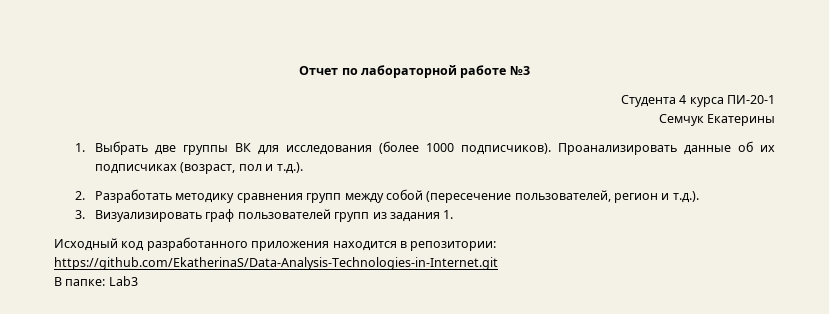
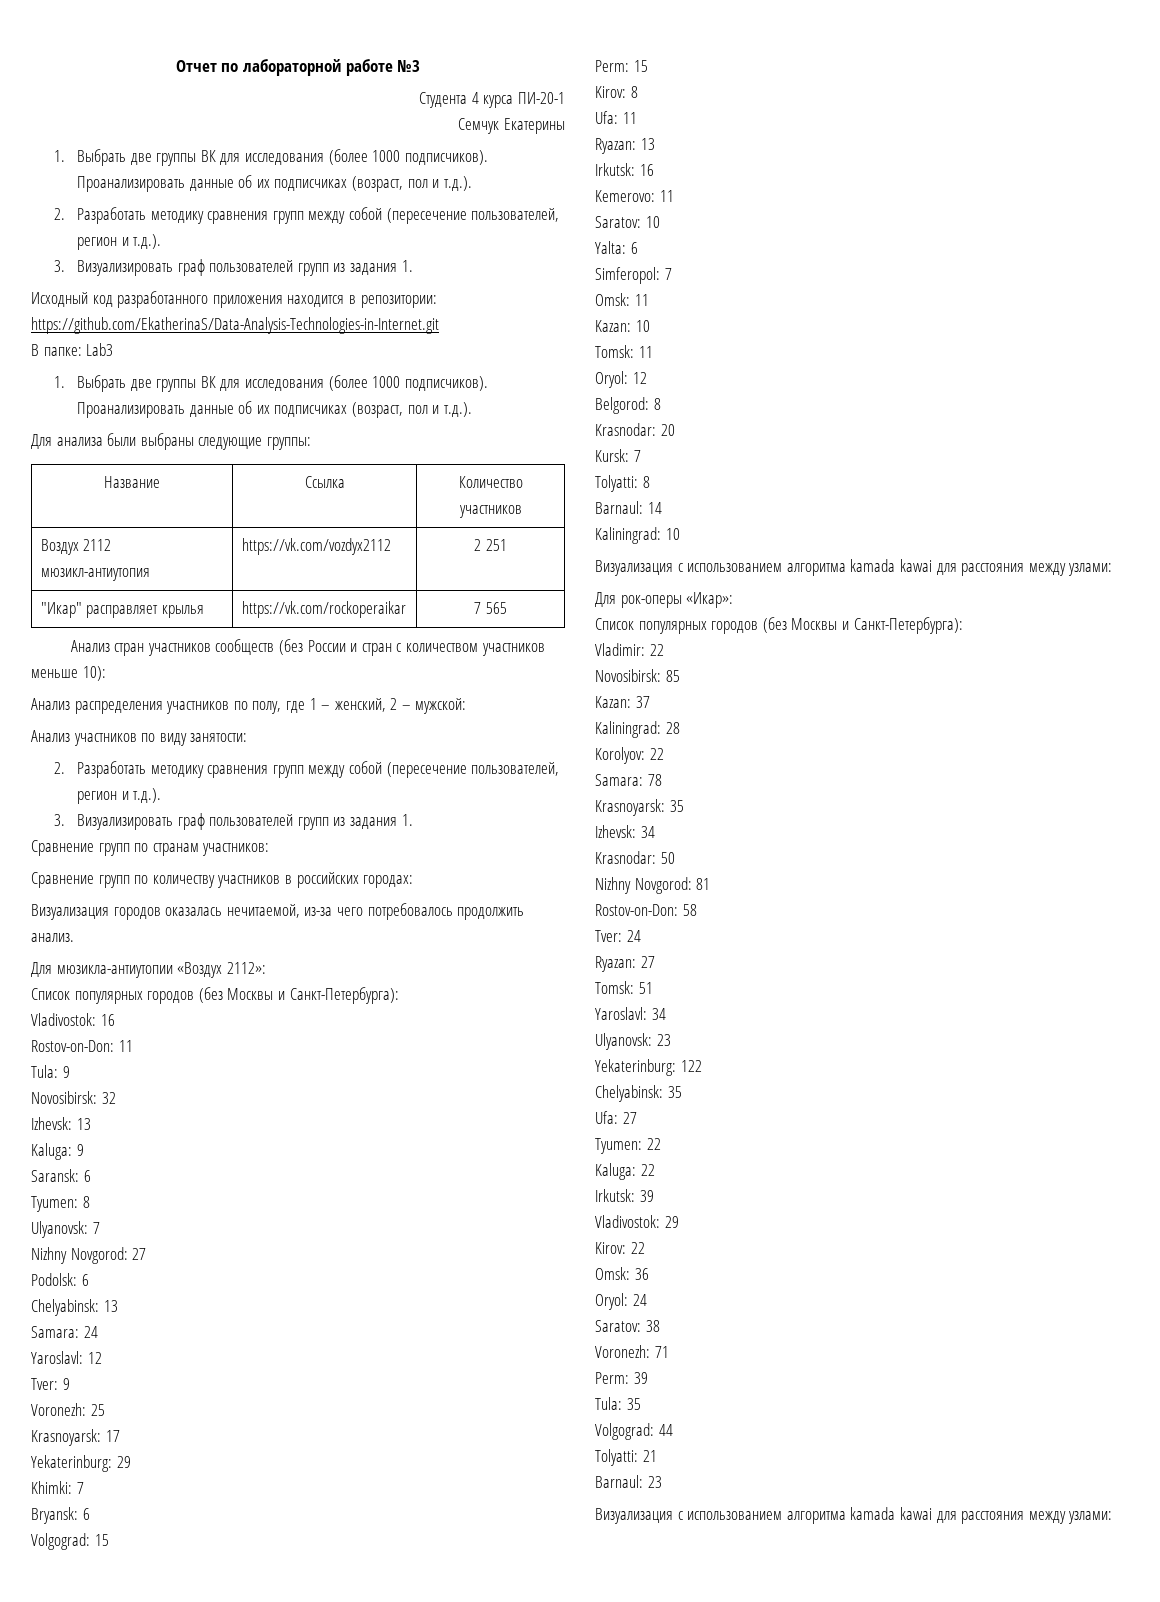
(138, 281) none -> [53,375,488,392] [76,401,472,418] [31,433,311,450] [104,476,160,488] [304,476,345,488] [458,476,523,488] [458,505,522,518] [40,539,112,555] [40,568,150,581] [241,538,391,555] [474,539,507,551] [40,602,204,618] [241,601,406,618] [474,602,507,614] [70,639,545,656] [31,666,106,681] [31,698,467,714] [31,730,248,746] [53,761,560,778] [76,788,162,804] [53,813,413,830] [31,840,270,856] [31,872,414,888] [31,903,525,920] [31,933,74,942] [31,962,266,978] [31,987,399,1004] [31,1013,115,1026] [31,1040,133,1052] [31,1065,70,1078] [31,1091,116,1104] [31,1117,91,1130] [31,1143,84,1160] [31,1169,91,1182] [31,1196,90,1212] [31,1221,100,1238] [31,1247,147,1264] [31,1273,89,1286] [31,1299,118,1316] [31,1326,98,1338] [31,1351,102,1364] [31,1378,70,1390] [31,1403,105,1416] [31,1429,120,1446] [31,1455,131,1472] [31,1481,84,1494] [31,1507,90,1524] [31,1533,109,1550] [595,60,648,72] [595,86,638,98] [595,111,637,124] [595,138,655,154] [595,163,654,176] [595,190,674,202] [595,216,660,228] [595,241,638,254] [595,267,672,284] [595,293,649,306] [595,320,650,332] [595,345,653,358] [595,371,647,388] [595,397,661,414] [595,423,675,436] [595,449,641,462] [595,475,650,492] [595,501,662,514] [595,527,680,544] [595,559,1113,576] [595,592,734,608] [595,617,963,634] [595,643,664,656] [595,669,680,682] [595,696,650,708] [595,721,680,738] [595,747,664,764] [595,774,662,786] [595,799,684,816] [595,825,655,838] [595,851,675,864] [595,877,711,894] [595,904,697,916] [595,930,641,942] [595,956,655,972] [595,981,653,994] [595,1007,666,1020] [595,1033,671,1050] [595,1059,702,1076] [595,1085,682,1102] [595,1111,637,1124] [595,1138,661,1154] [595,1163,655,1180] [595,1189,654,1202] [595,1215,679,1228] [595,1242,645,1254] [595,1267,649,1280] [595,1293,647,1310] [595,1320,660,1332] [595,1345,669,1358] [595,1372,648,1384] [595,1397,641,1410] [595,1423,673,1440] [595,1449,657,1466] [595,1475,662,1488] [595,1507,1113,1524] // 1. Выбрать две группы ВК для исследования (более 1000 подписчиков). Проанализировать данные об их подписчиках (возраст, пол и т.д.). // Для анализа были выбраны следующие группы: // Название | Ссылка | Количество участников // Воздух 2112 мюзикл-антиутопия | https://vk.com/vozdyx2112 | 2 251 // "Икар" расправляет крылья | https://vk.com/rockoperaikar | 7 565 // Анализ стран участников сообществ (без России и стран с количеством участников меньше 10): // Анализ распределения участников по полу, где 1 – женский, 2 – мужской: // Анализ участников по виду занятости: // 2. Разработать методику сравнения групп между собой (пересечение пользователей, регион и т.д.). // 3. Визуализировать граф пользователей групп из задания 1. // Сравнение групп по странам участников: // Сравнение групп по количеству участников в российских городах: // Визуализация городов оказалась нечитаемой, из-за чего потребовалось продолжить анализ. // Для мюзикла-антиутопии «Воздух 2112»: // Список популярных городов (без Москвы и Санкт-Петербурга): // Vladivostok: 16 // Rostov-on-Don: 11 // Tula: 9 // Novosibirsk: 32 // Izhevsk: 13 // Kaluga: 9 // Saransk: 6 // Tyumen: 8 // Ulyanovsk: 7 // Nizhny Novgorod: 27 // Podolsk: 6 // Chelyabinsk: 13 // Samara: 24 // Yaroslavl: 12 // Tver: 9 // Voronezh: 25 // Krasnoyarsk: 17 // Yekaterinburg: 29 // Khimki: 7 // Bryansk: 6 // Volgograd: 15 // Perm: 15 // Kirov: 8 // Ufa: 11 // Ryazan: 13 // Irkutsk: 16 // Kemerovo: 11 // Saratov: 10 // Yalta: 6 // Simferopol: 7 // Omsk: 11 // Kazan: 10 // Tomsk: 11 // Oryol: 12 // Belgorod: 8 // Krasnodar: 20 // Kursk: 7 // Tolyatti: 8 // Barnaul: 14 // Kaliningrad: 10 // Визуализация с использованием алгоритма kamada kawai для расстояния между узлами: // Для рок-оперы «Икар»: // Список популярных городов (без Москвы и Санкт-Петербурга): // Vladimir: 22 // Novosibirsk: 85 // Kazan: 37 // Kaliningrad: 28 // Korolyov: 22 // Samara: 78 // Krasnoyarsk: 35 // Izhevsk: 34 // Krasnodar: 50 // Nizhny Novgorod: 81 // Rostov-on-Don: 58 // Tver: 24 // Ryazan: 27 // Tomsk: 51 // Yaroslavl: 34 // Ulyanovsk: 23 // Yekaterinburg: 122 // Chelyabinsk: 35 // Ufa: 27 // Tyumen: 22 // Kaluga: 22 // Irkutsk: 39 // Vladivostok: 29 // Kirov: 22 // Omsk: 36 // Oryol: 24 // Saratov: 38 // Voronezh: 71 // Perm: 39 // Tula: 35 // Volgograd: 44 // Tolyatti: 21 // Barnaul: 23 // Визуализация с использованием алгоритма kamada kawai для расстояния между узлами:

